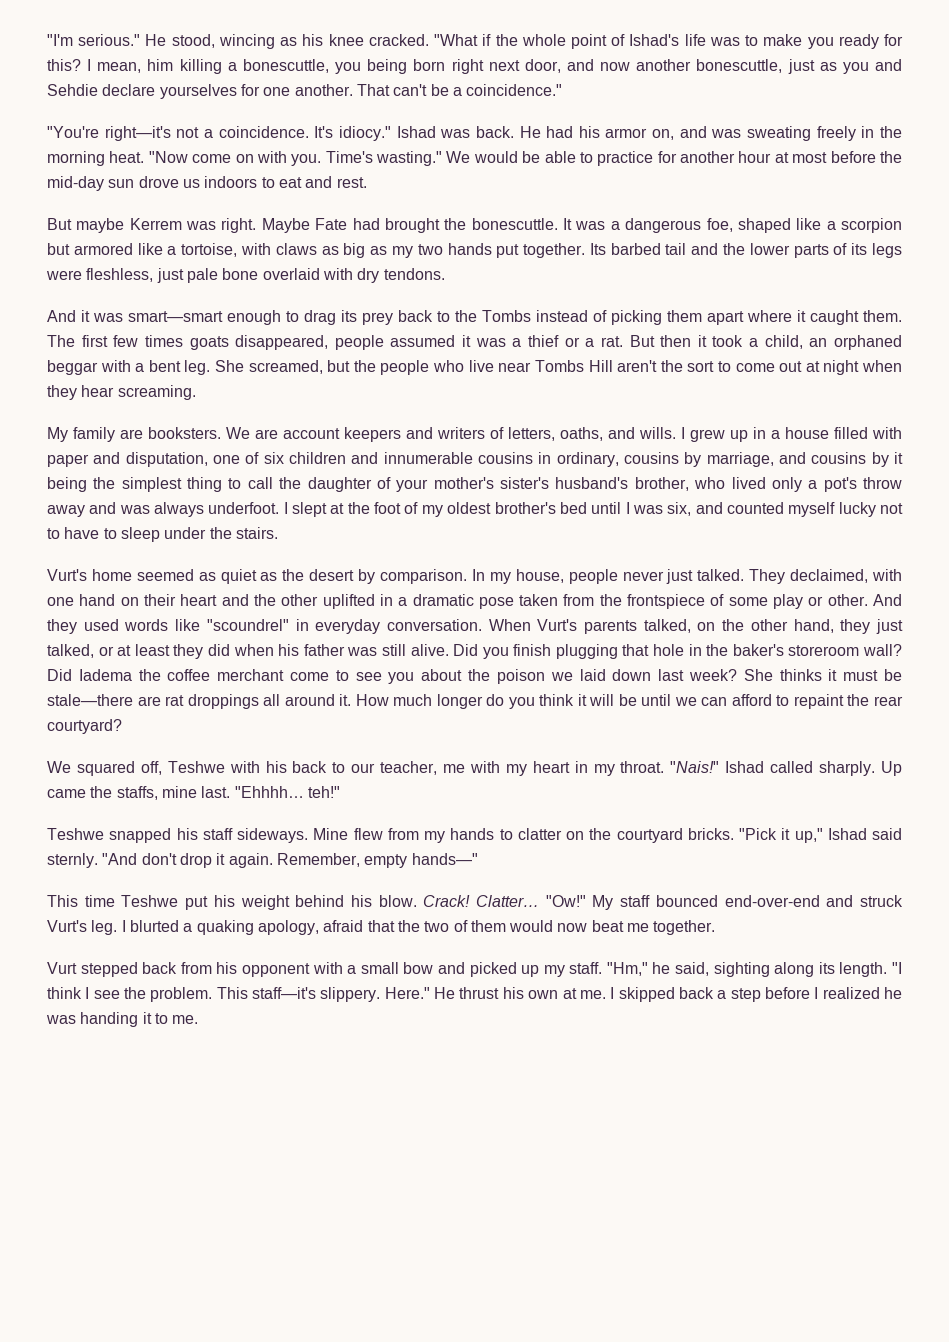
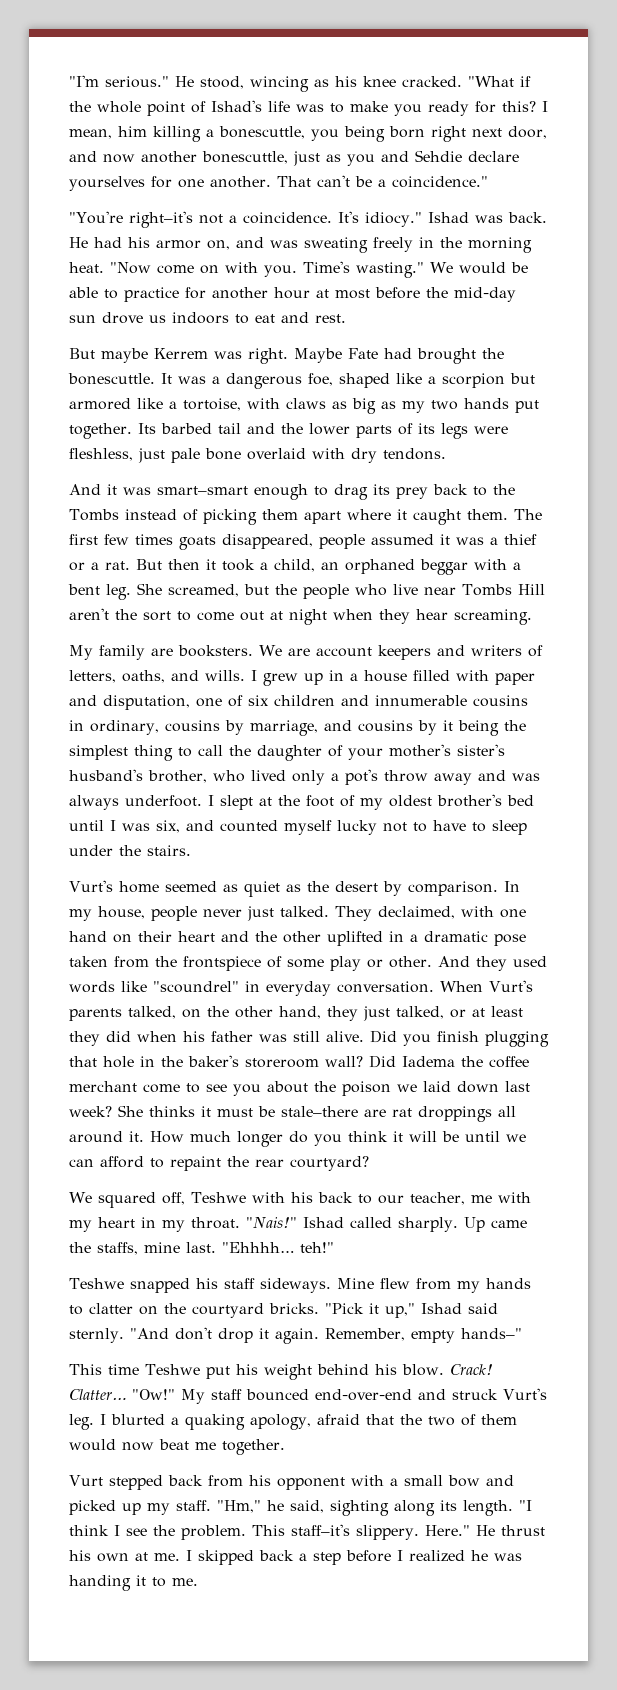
[104,126,171,141] right—it's -> [128,211,193,228] right–it's
[128,311,223,322] smart—smart -> [157,486,248,495] smart–smart
[47,694,133,706] stale—there -> [281,1106,358,1117] stale–there
[411,853,478,865] hands—" -> [460,1328,522,1339] hands–"
[252,987,317,999] staff—it's -> [291,1524,350,1536] staff–it's

